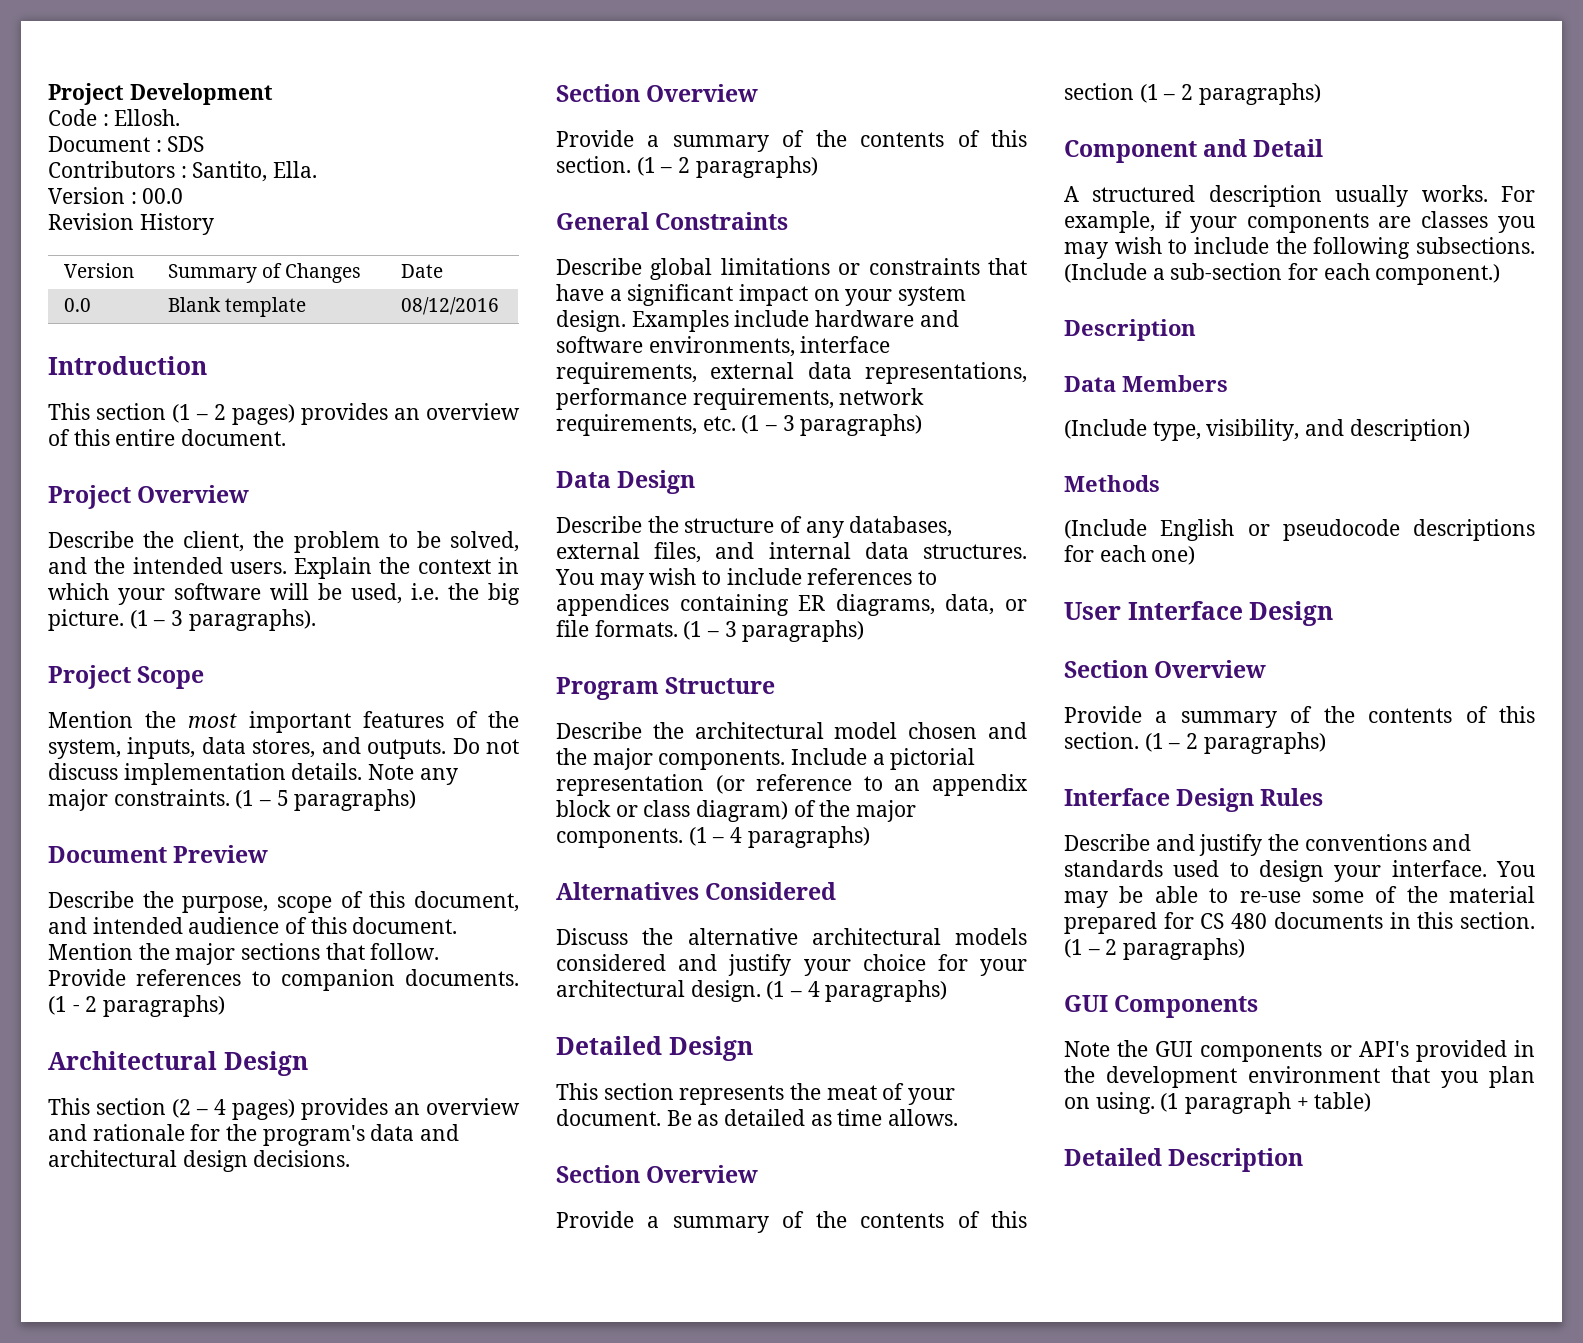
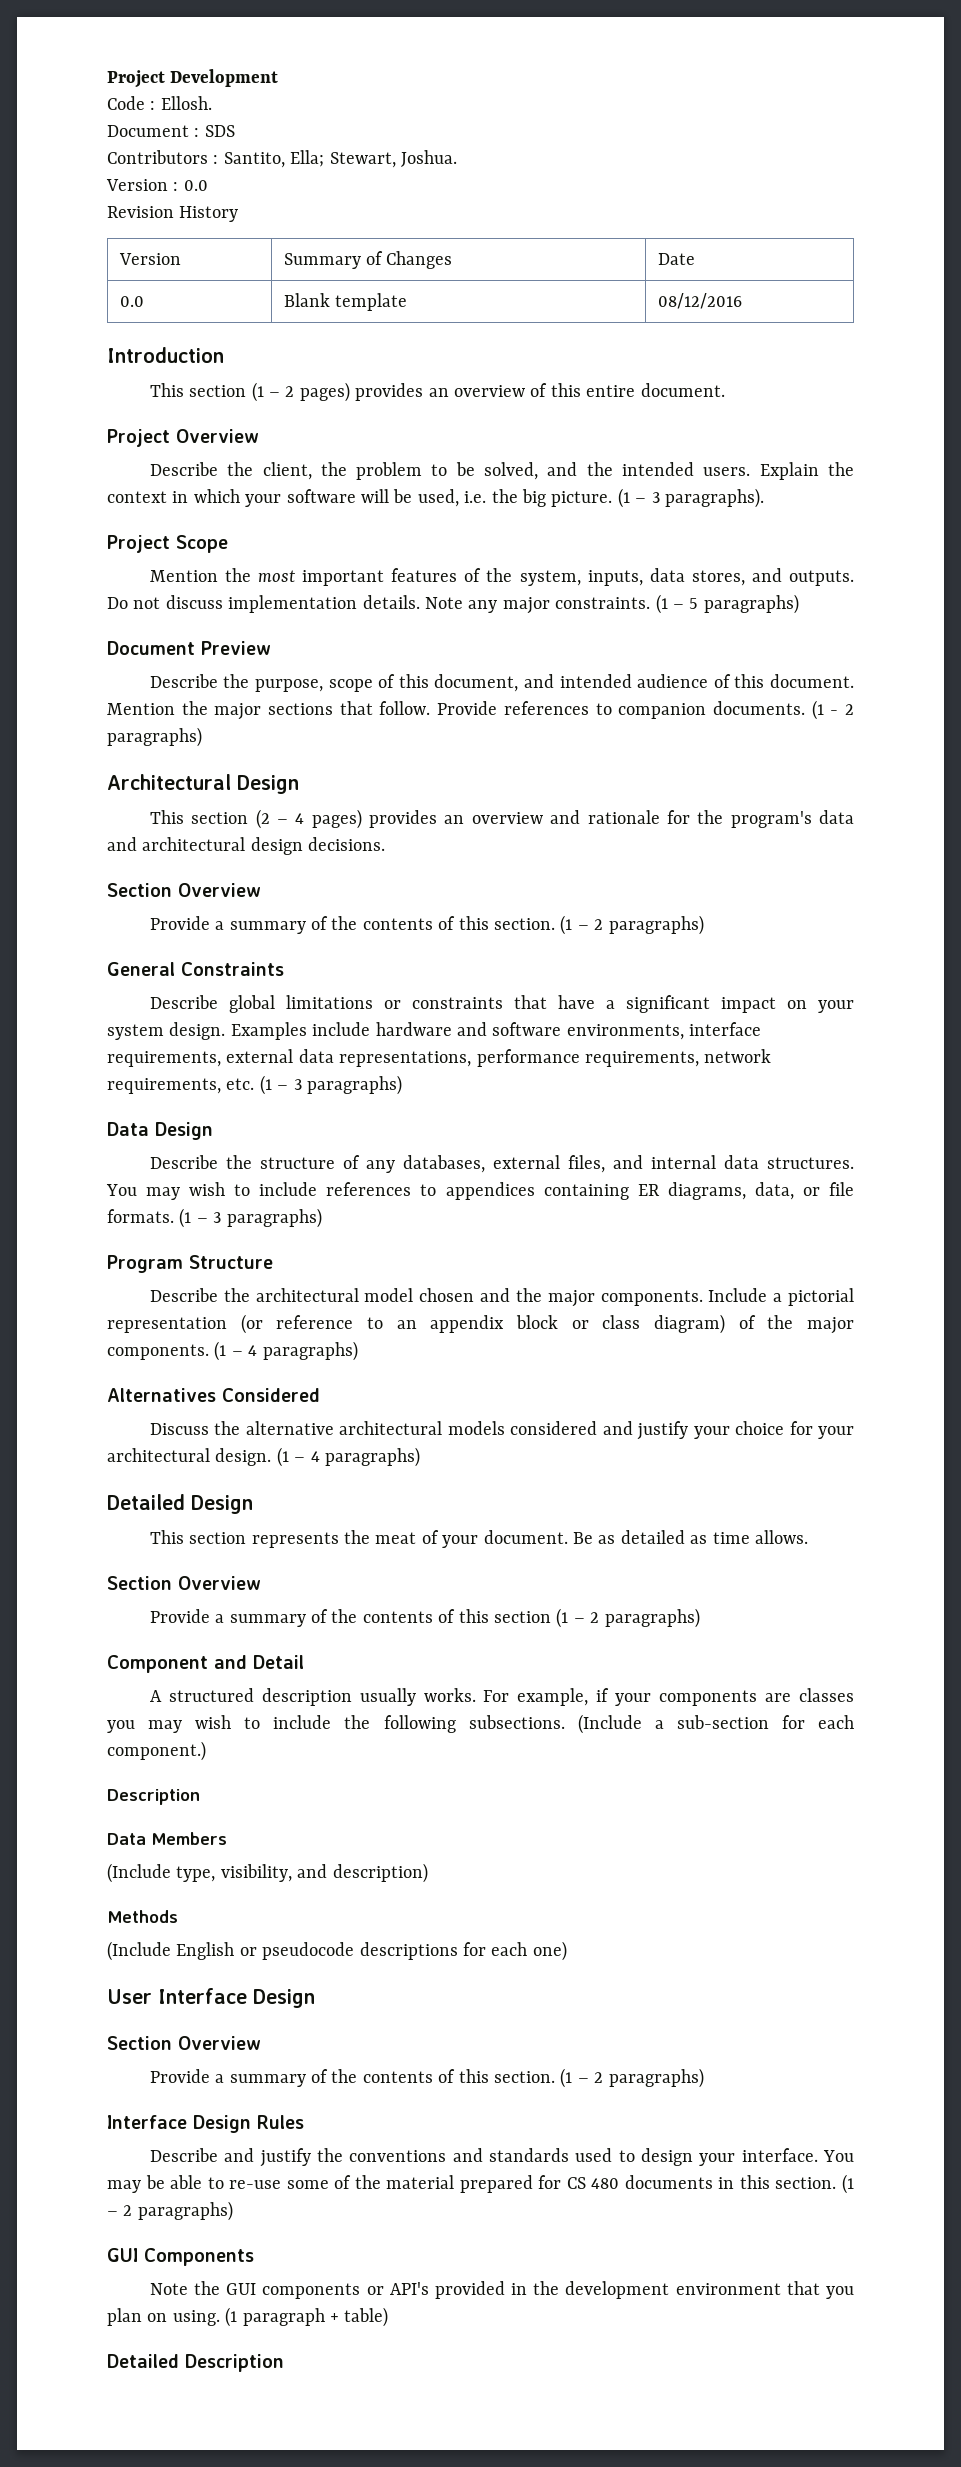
[273,161,318,178] Ella. -> [290,150,457,168] Ella; Stewart, Joshua.
[142,188,184,204] 00.0 -> [183,180,208,191] 0.0

